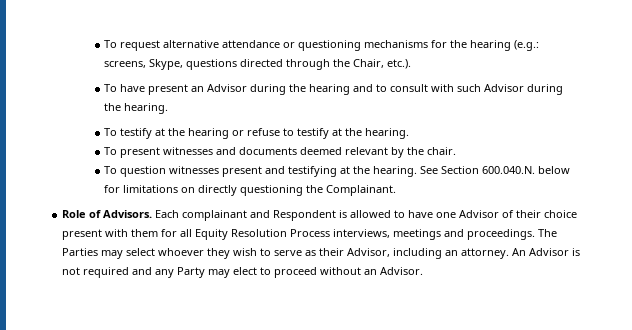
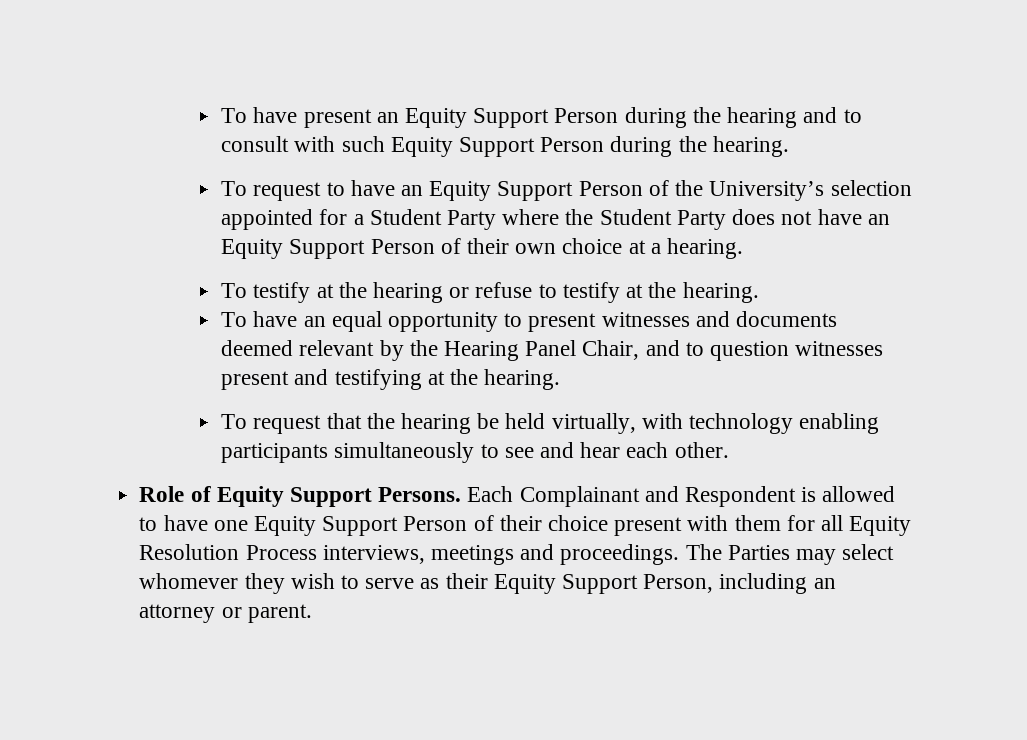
[104,40,540,51] [104,59,412,70] [104,84,248,95] To request alternative attendance or questioning mechanisms for the hearing (e.g.: screens, Skype, questions directed through the Chair, etc.). // To have present an Advisor -> [221,107,619,128] To have present an Equity Support Person
[484,84,525,92] Advisor -> [390,137,605,157] Equity Support Person
(169, 108) none -> [221,180,912,201] [221,209,890,230] [221,238,744,259] // To request to have an Equity Support Person of the University’s selection appointed for a Student Party where the Student Party does not have an Equity Support Person of their own choice at a hearing.
(118, 151) none -> [253,311,523,332] have an equal opportunity to
[427,147,457,155] [104,166,118,174] chair. // To -> [444,340,704,361] Hearing Panel Chair, and to
[420,166,571,174] [104,185,397,196] [62,210,248,221] See Section 600.040.N. below for limitations on directly questioning the Complainant. // Role of Advisors. Each complainant -> [221,413,880,434] [221,442,729,463] [139,486,640,507] // To request that the hearing be held virtually, with technology enabling participants simultaneously to see and hear each other. // Role of Equity Support Persons. Each Complainant
[459,210,500,218] Advisor -> [253,516,468,536] Equity Support Person
[158,248,205,256] whoever -> [139,573,239,589] whomever
[347,248,581,259] [62,267,424,278] Advisor, including an attorney. An Advisor is not required and any Party may elect to proceed without an Advisor. -> [493,573,836,594] [139,604,312,623] Equity Support Person, including an attorney or parent.

